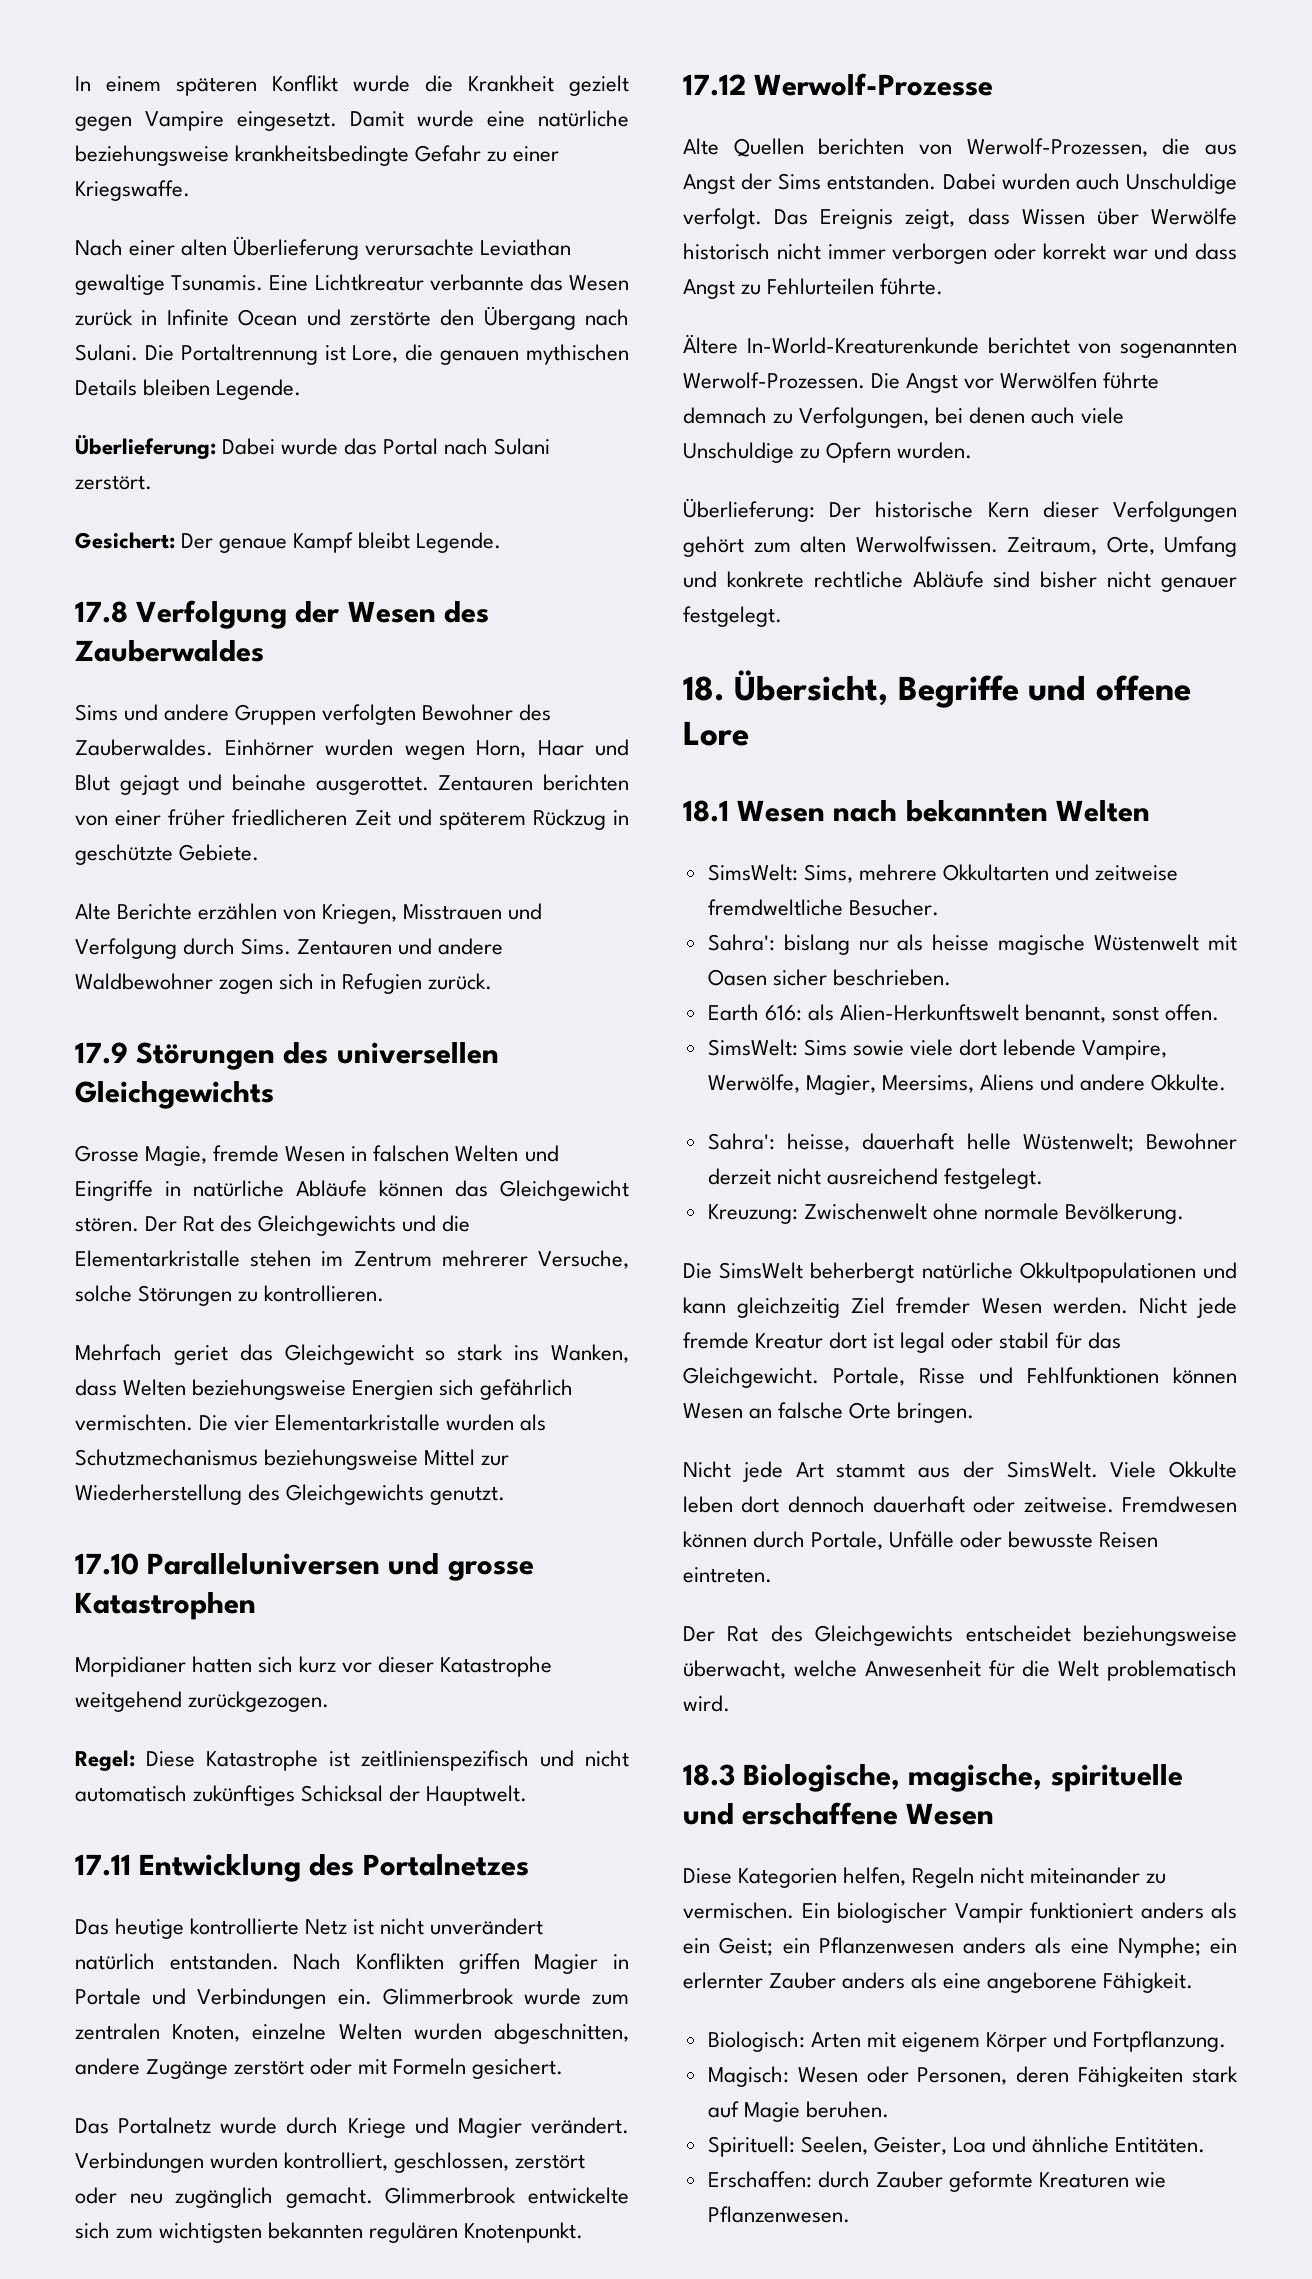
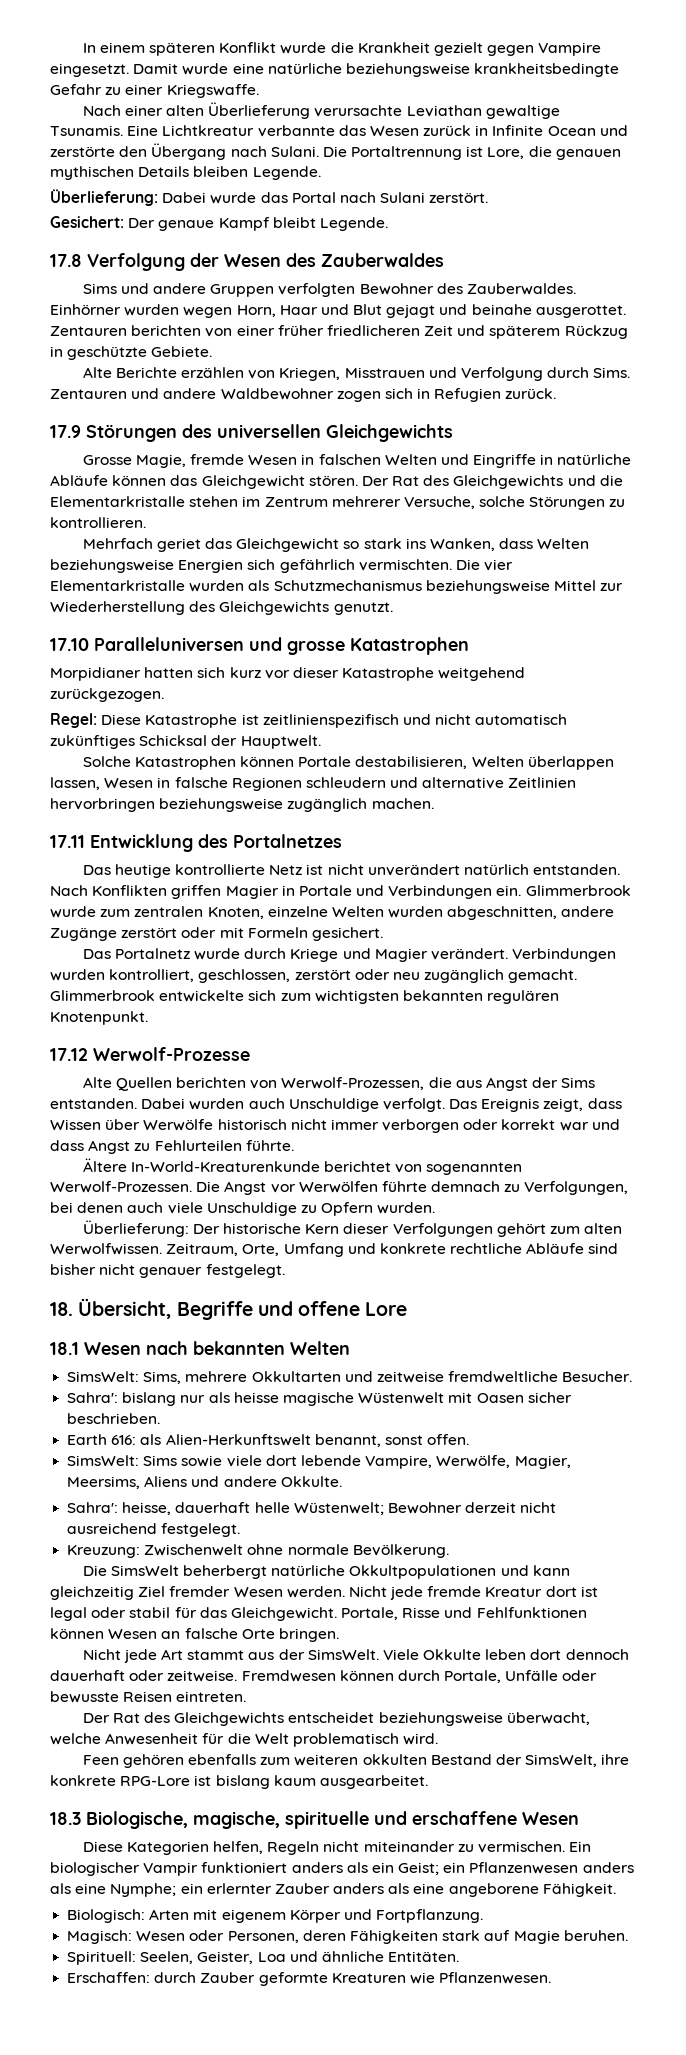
(528, 1795) none -> [82,756,614,770] [50,777,577,791] [50,798,434,812] // Solche Katastrophen können Portale destabilisieren, Welten überlappen lassen, Wesen in falsche Regionen schleudern und alternative Zeitlinien hervorbringen beziehungsweise zugänglich machen.
(730, 1703) none -> [82,1754,630,1768] [50,1775,428,1789] // Feen gehören ebenfalls zum weiteren okkulten Bestand der SimsWelt, ihre konkrete RPG-Lore ist bislang kaum ausgearbeitet.

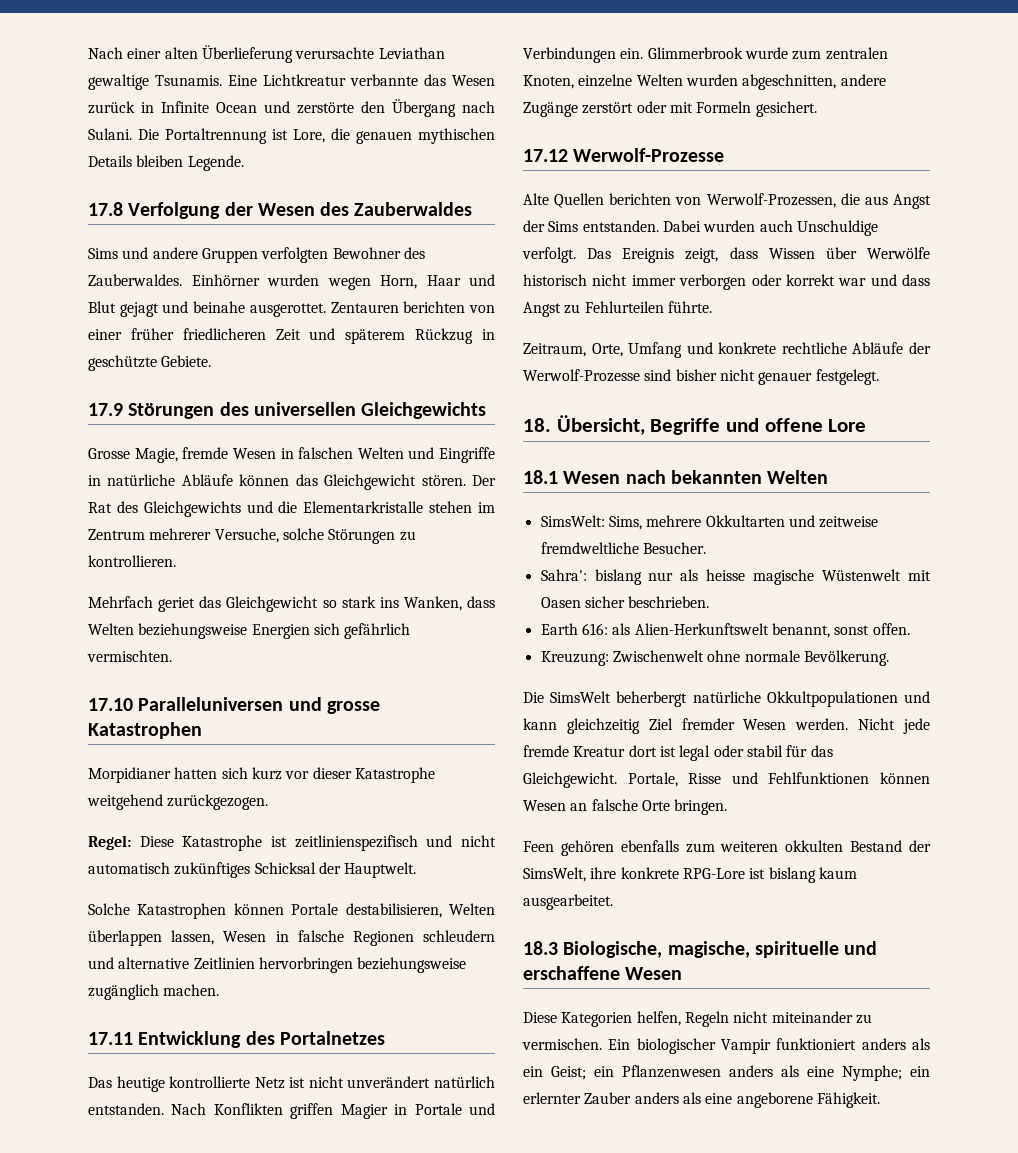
[82,42,602,56] [50,63,620,77] [50,84,259,98] In einem späteren Konflikt wurde die Krankheit gezielt gegen Vampire eingesetzt. Damit wurde eine natürliche beziehungsweise krankheitsbedingte Gefahr zu einer Kriegswaffe. // -> (88, 53) none
[50,189,489,206] [50,216,388,231] // Überlieferung: Dabei wurde das Portal nach Sulani zerstört. // Gesichert: Der genaue Kampf bleibt Legende. -> (244, 163) none
[82,367,631,381] [50,388,557,402] // Alte Berichte erzählen von Kriegen, Misstrauen und Verfolgung durch Sims. Zentauren und andere Waldbewohner zogen sich in Refugien zurück. -> (212, 361) none
[455,559,514,571] [50,580,624,594] [50,601,393,615] Die vier Elementarkristalle wurden als Schutzmechanismus beziehungsweise Mittel zur Wiederherstellung des Gleichgewichts genutzt. -> (172, 656) none
[82,948,617,962] [50,969,578,983] [50,990,560,1004] [50,1011,148,1025] // Das Portalnetz wurde durch Kriege und Magier verändert. Verbindungen wurden kontrolliert, geschlossen, zerstört oder neu zugänglich gemacht. Glimmerbrook entwickelte sich zum wichtigsten bekannten regulären Knotenpunkt. -> (817, 109) none
[82,1158,523,1175] [50,1181,629,1195] [50,1202,436,1216] [82,1220,623,1237] [50,1243,162,1255] Ältere In-World-Kreaturenkunde berichtet von sogenannten Werwolf-Prozessen. Die Angst vor Werwölfen führte demnach zu Verfolgungen, bei denen auch viele Unschuldige zu Opfern wurden. // Überlieferung: Der historische Kern dieser Verfolgungen gehört zum alten Werwolfwissen. -> (712, 307) none
(585, 1248) none -> [909,342,931,354] [523,369,640,382] der Werwolf-Prozesse
[67,1455,571,1469] [67,1476,342,1489] [67,1502,557,1515] [67,1523,241,1537] // SimsWelt: Sims sowie viele dort lebende Vampire, Werwölfe, Magier, Meersims, Aliens und andere Okkulte. // Sahra': heisse, dauerhaft helle Wüstenwelt; Bewohner derzeit nicht ausreichend festgelegt. -> (910, 629) none
[82,1649,629,1663] [50,1670,598,1683] [50,1691,247,1703] [82,1712,590,1726] [50,1733,439,1747] // Nicht jede Art stammt aus der SimsWelt. Viele Okkulte leben dort dennoch dauerhaft oder zeitweise. Fremdwesen können durch Portale, Unfälle oder bewusste Reisen eintreten. // Der Rat des Gleichgewichts entscheidet beziehungsweise überwacht, welche Anwesenheit für die Welt problematisch wird. -> (728, 807) none
[67,1909,484,1923] [67,1930,628,1944] [67,1951,460,1965] [67,1972,552,1986] // Biologisch: Arten mit eigenem Körper und Fortpflanzung. // Magisch: Wesen oder Personen, deren Fähigkeiten stark auf Magie beruhen. // Spirituell: Seelen, Geister, Loa und ähnliche Entitäten. // Erschaffen: durch Zauber geformte Kreaturen wie Pflanzenwesen. -> (880, 1100) none

